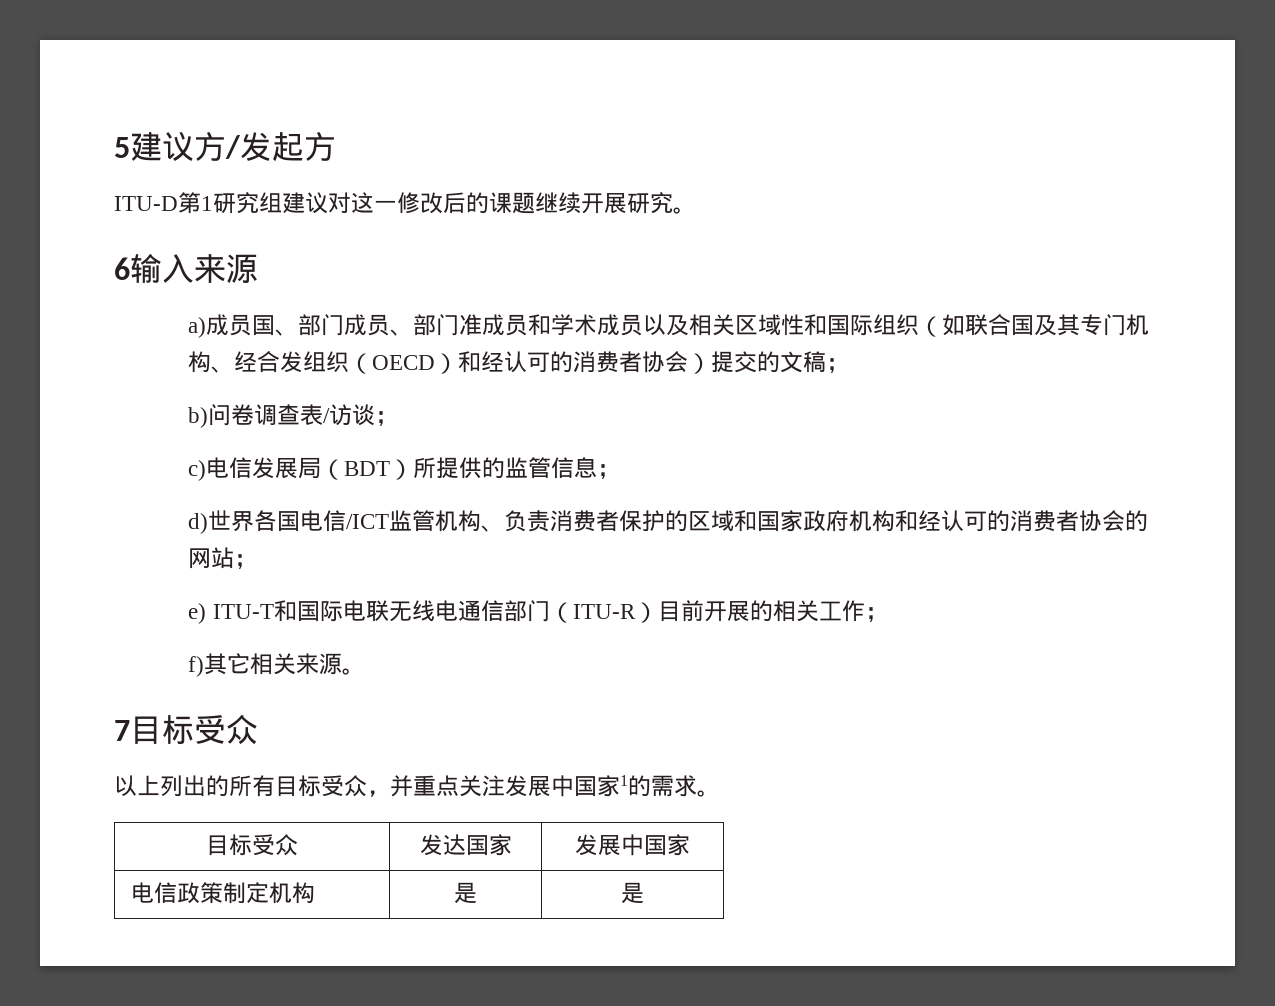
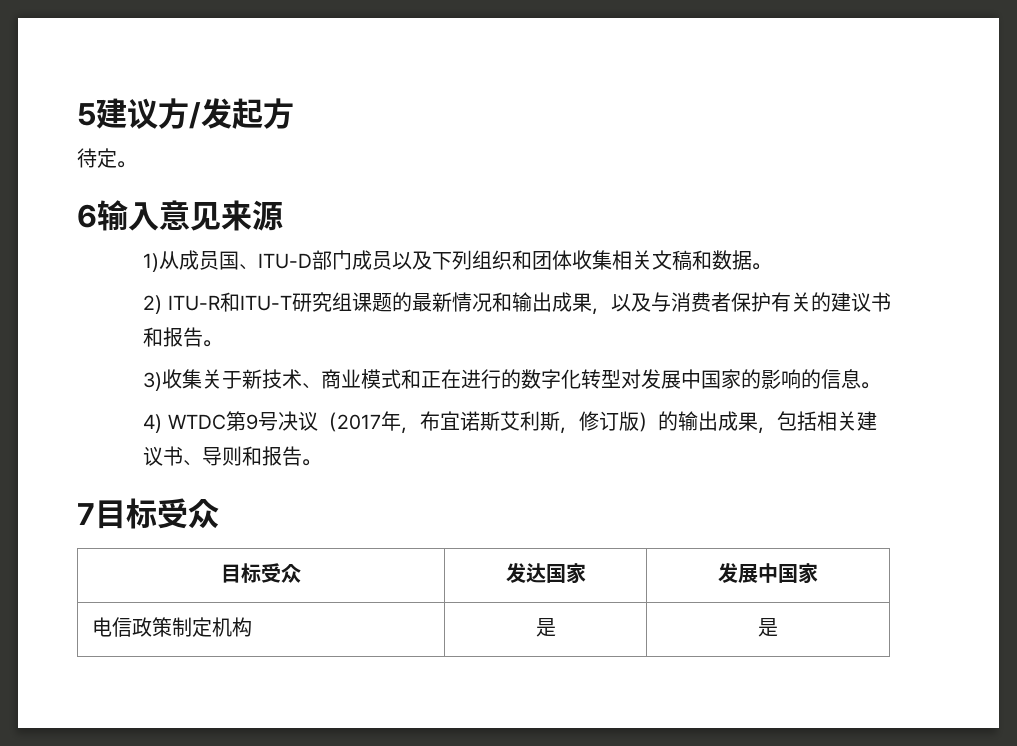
[114,192,673,214] ITU-D第1研究组建议对这一修改后的课题继续开展研究 -> [77,148,117,168] 待定
(194, 268) none -> [159,200,221,231] 意见
[188,317,207,338] a) -> [143,251,180,272] 1)从
(299, 332) none -> [258,253,313,269] ITU-D
[390,314,1150,337] [188,351,850,374] [188,404,399,428] [188,457,621,481] [188,510,1149,534] [188,547,258,569] [188,600,888,624] [188,653,366,677] [114,715,258,745] [114,775,720,797] 、部门准成员和学术成员以及相关区域性和国际组织（如联合国及其专门机构、经合发组织（OECD）和经认可的消费者协会）提交的文稿； // b)问卷调查表/访谈； // c)电信发展局（BDT）所提供的监管信息； // d)世界各国电信/ICT监管机构、负责消费者保护的区域和国家政府机构和经认可的消费者协会的网站； // e) ITU-T和国际电联无线电通信部门（ITU-R）目前开展的相关工作； // f)其它相关来源。 // 7目标受众 // 以上列出的所有目标受众，并重点关注发展中国家1的需求。 -> [392,250,772,271] [143,292,891,315] [143,327,223,347] [143,369,881,391] [143,411,877,434] [143,446,322,466] [77,498,219,529] 以及下列组织和团体收集相关文稿和数据。 // 2) ITU-R和ITU-T研究组课题的最新情况和输出成果，以及与消费者保护有关的建议书和报告。 // 3)收集关于新技术、商业模式和正在进行的数字化转型对发展中国家的影响的信息。 // 4) WTDC第9号决议（2017年，布宜诺斯艾利斯，修订版）的输出成果，包括相关建议书、导则和报告。 // 7目标受众

